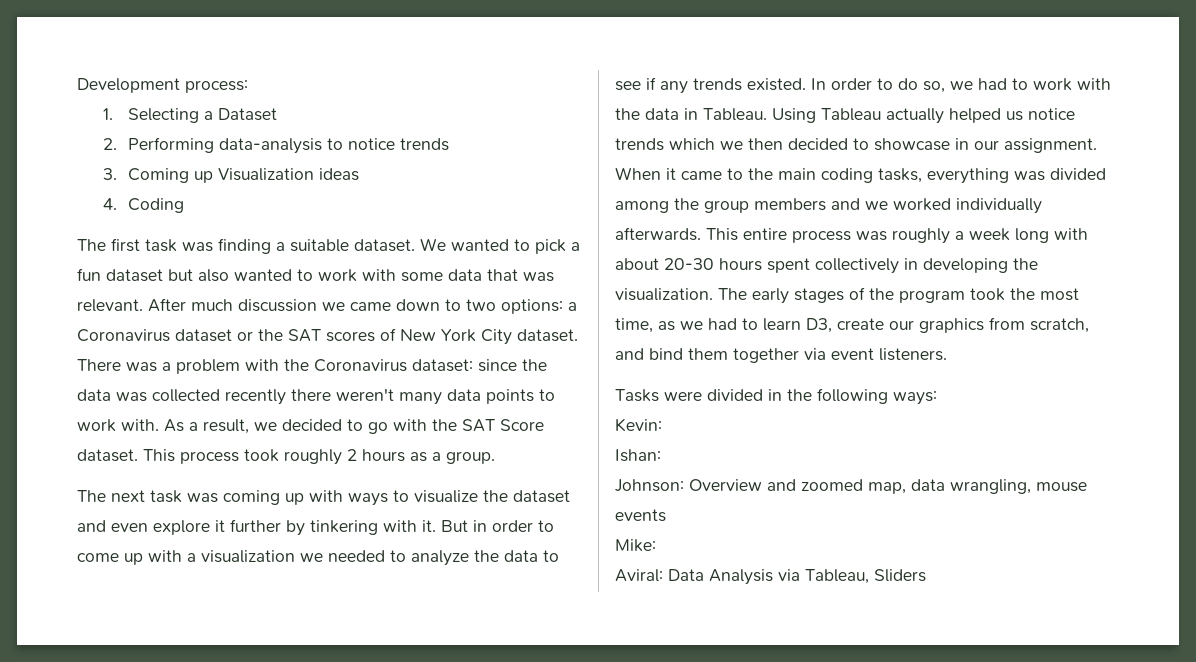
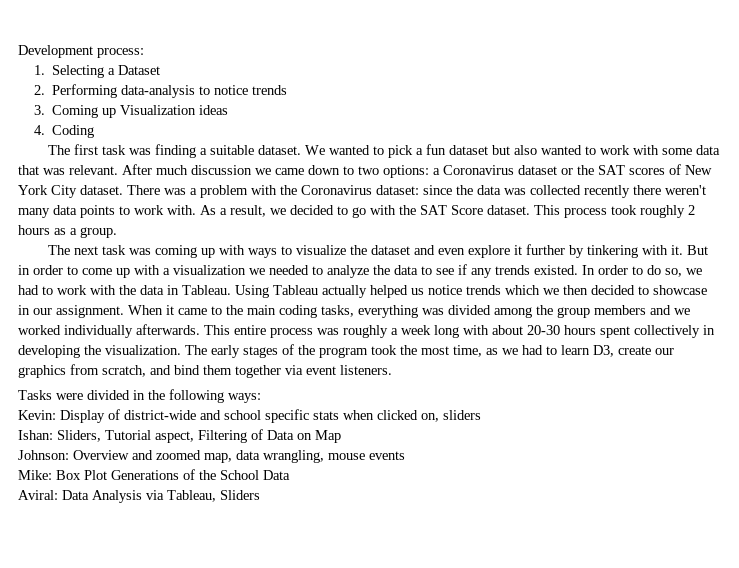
[615,449,661,462] // Ishan: -> [60,409,481,423] [18,429,341,443] Display of district-wide and school specific stats when clicked on, sliders // Ishan: Sliders, Tutorial aspect, Filtering of Data on Map
(656, 545) none -> [56,469,290,480] Box Plot Generations of the School Data

